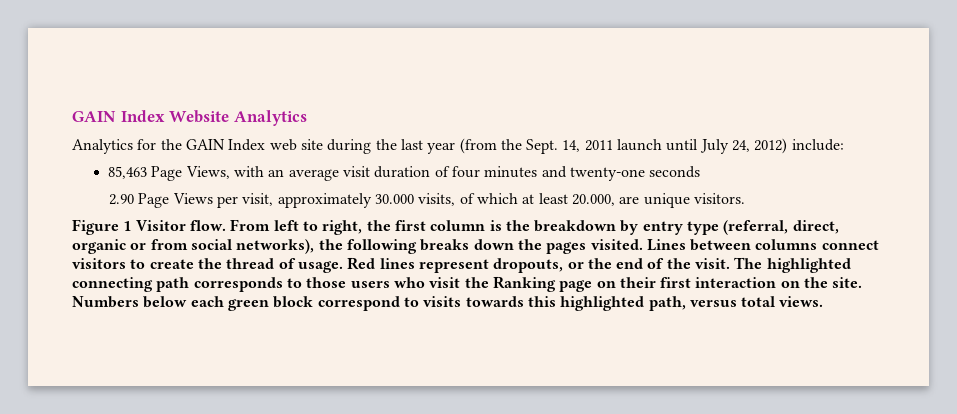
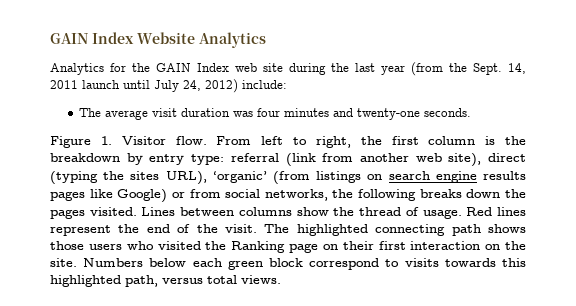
[108,166,285,181] 85,463 Page Views, with an -> [79,108,102,117] The
[434,166,450,177] of -> [233,111,254,117] was
[649,166,701,178] [109,193,745,208] seconds // 2.90 Page Views per visit, approximately 30.000 visits, of which at least 20.000, are unique visitors. -> [424,108,472,117] seconds.
[123,221,132,231] 1 -> [100,136,112,145] 1.
[687,220,839,235] [72,239,126,254] type (referral, direct, organic -> [191,153,526,167] [50,171,526,185] [50,189,168,203] type: referral (link from another web site), direct (typing the sites URL), ‘organic’ (from listings on search engine results pages like Google)
[236,239,315,254] networks), -> [264,189,328,201] networks,
[821,240,879,250] [72,258,194,269] connect visitors to create -> [296,207,329,216] show
[493,258,584,273] dropouts, or -> (111, 230) none
[193,277,302,292] corresponds to -> [488,224,526,233] shows
[429,277,461,288] visit -> [157,241,201,250] visited

